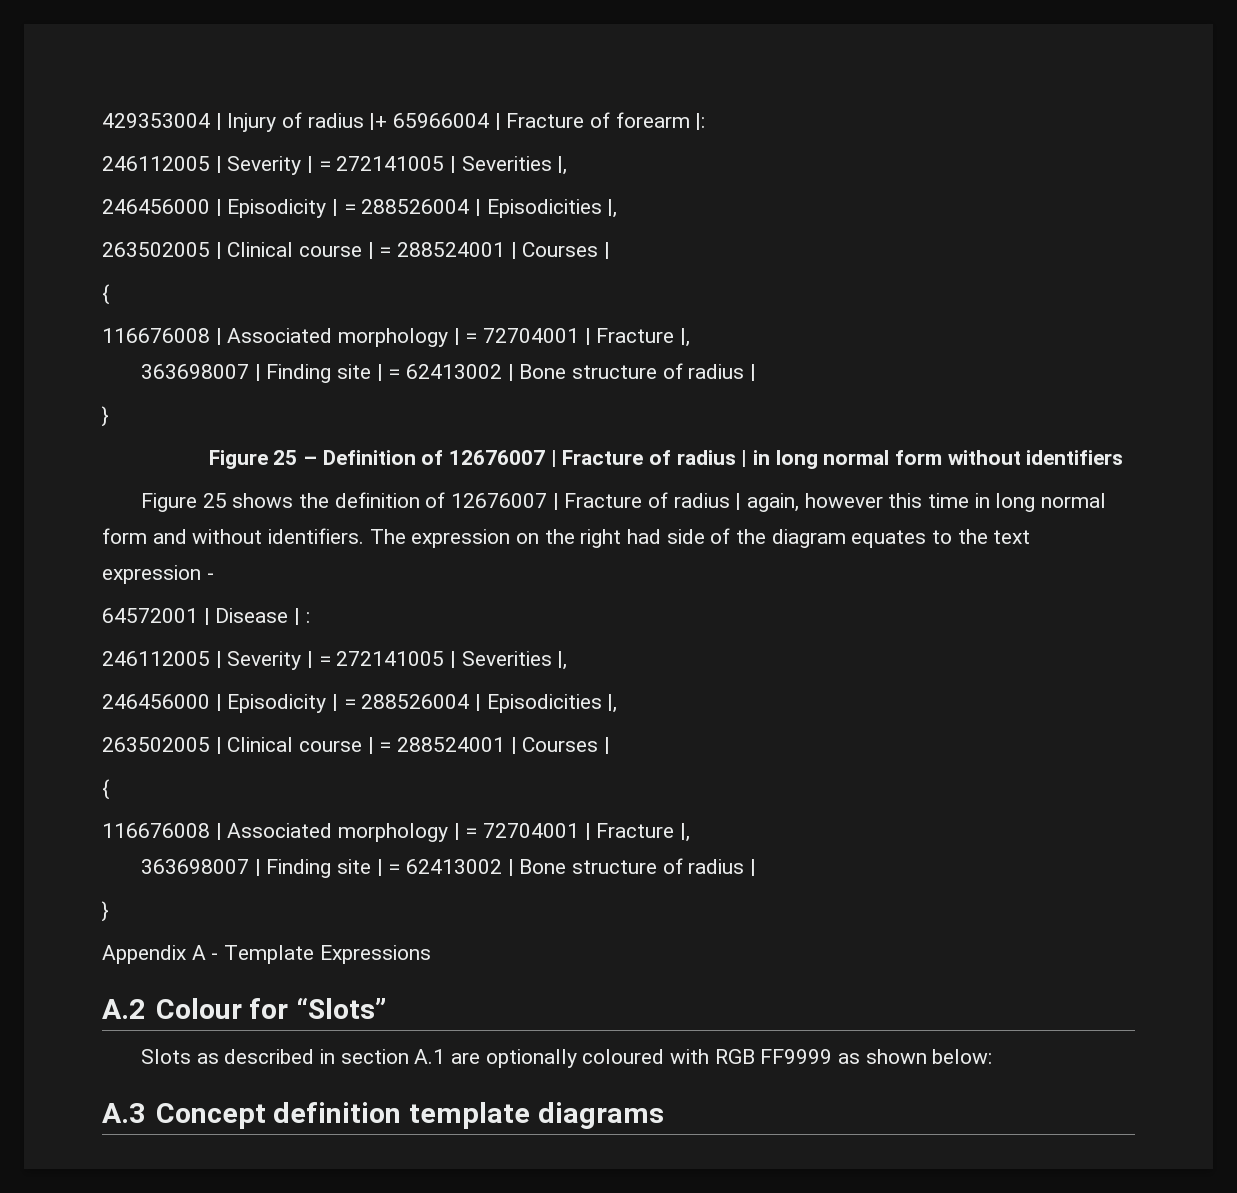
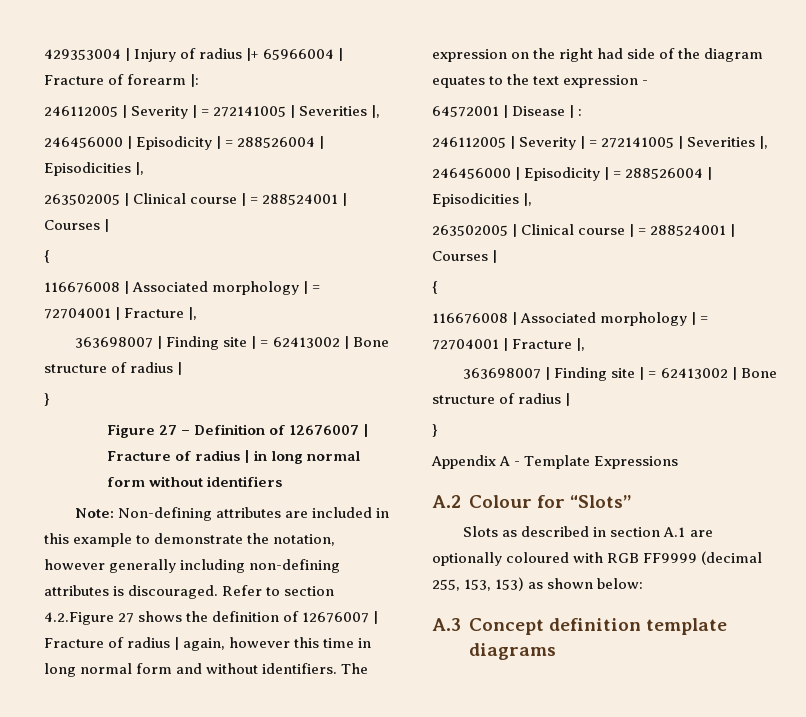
[273,450,298,465] 25 -> [159,425,178,435] 27
[140,493,227,512] Figure 25 -> [75,507,390,521] [44,533,336,547] [44,559,341,573] [44,585,335,599] [44,612,135,625] Note: Non-defining attributes are included in this example to demonstrate the notation, however generally including non-defining attributes is discouraged. Refer to section 4.2.Figure 27
(833, 1056) none -> [701,551,763,565] [432,577,525,591] (decimal 255, 153, 153)

